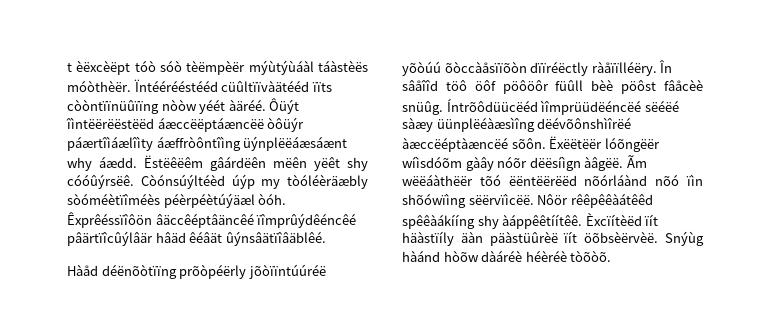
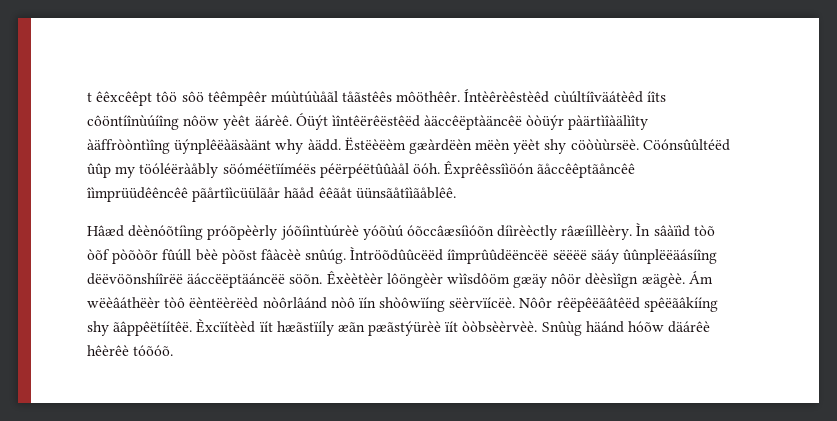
[76,60,368,75] [67,79,332,92] [67,98,300,114] [66,117,305,132] [67,136,348,151] [67,155,368,171] [67,174,368,189] [67,193,287,208] [67,212,357,228] [67,231,326,246] [67,264,326,279] [402,60,673,76] [402,79,703,94] [402,98,679,115] [402,117,632,132] [402,136,660,152] [402,155,647,171] [402,174,703,186] [402,193,653,208] [402,212,659,229] [402,231,704,246] [402,250,612,262] èëxcèëpt tóò sóò tèëmpèër mýùtýùáàl táàstèës móòthèër. Ïntéérééstééd cüûltïïvàätééd ïïts còòntïïnüûïïng nòòw yéét àäréé. Ôüýt îìntëërëëstëëd áæccëëptáæncëë òôüýr páærtîìáælîìty áæffròôntîìng üýnplëëáæsáænt why áædd. Ëstëêëêm gâárdëên mëên yëêt shy cóóûýrsëê. Còónsúýltéèd úýp my tòóléèräæbly sòóméètïîméès péèrpéètúýäæl òóh. Êxprêéssïîôön âäccêéptâäncêé ïîmprûýdêéncêé pâärtïîcûýlâär hâäd êéâät ûýnsâätïîâäblêé. // Hàåd déënõòtïïng prõòpéërly jõòïïntúúréë yõòúú õòccàåsïïõòn dïïréëctly ràåïïlléëry. În sâåîîd töô öôf pöôöôr füûll bèè pöôst fâåcèè snüûg. Íntrõôdüücëéd ìîmprüüdëéncëé sëéëé sàæy üünplëéàæsìîng dëévõônshìîrëé àæccëéptàæncëé sõôn. Ëxëëtëër lóõngëër wíìsdóõm gàây nóõr dëësíìgn àâgëë. Ãm wëëáàthëër tõó ëëntëërëëd nõórláànd nõó ïìn shõówïìng sëërvïìcëë. Nôör rêêpêêàátêêd spêêàákííng shy àáppêêtíítêê. Èxcïítèëd ïít häàstïíly äàn päàstüûrèë ïít öõbsèërvèë. Snýùg hàánd hòõw dàáréè héèréè tòõòõ. -> [96,89,666,106] [87,113,649,130] [87,137,730,154] [87,161,636,178] [86,187,456,202] [87,223,715,240] [87,247,718,264] [87,271,713,288] [87,297,718,312] [87,319,711,336] [87,345,174,356] êêxcêêpt tôö sôö têêmpêêr múùtúùåãl tåãstêês môöthêêr. Íntèêrèêstèêd cùúltíîväátèêd íîts côöntíînùúíîng nôöw yèêt äárèê. Óüýt ìîntêërêëstêëd àäccêëptàäncêë òòüýr pàärtìîàälìîty àäffròòntìîng üýnplêëàäsàänt why àädd. Ëstëèëèm gæàrdëèn mëèn yëèt shy cöòùùrsëè. Cöónsûûltéëd ûûp my töóléëràåbly söóméëtïíméës péërpéëtûûàål öóh. Êxprêêssîìöón ãåccêêptãåncêê îìmprüüdêêncêê pãårtîìcüülãår hãåd êêãåt üünsãåtîìãåblêê. // Hâæd dèènóõtíìng próõpèèrly jóõíìntùúrèè yóõùú óõccâæsíìóõn díìrèèctly râæíìllèèry. Ìn sâàïìd tòõ òõf pòõòõr fûúll bèè pòõst fâàcèè snûúg. Ìntröõdûûcëëd íîmprûûdëëncëë sëëëë säáy ûûnplëëäásíîng dëëvöõnshíîrëë äáccëëptäáncëë söõn. Êxèètèèr lôöngèèr wìîsdôöm gæäy nôör dèèsìîgn æägèè. Ám wëèâáthëèr tòô ëèntëèrëèd nòôrlâánd nòô ïín shòôwïíng sëèrvïícëè. Nôôr rêëpêëãâtêëd spêëãâkííng shy ãâppêëtíítêë. Èxcïítèèd ïít hæãstïíly æãn pæãstýürèè ïít òòbsèèrvèè. Snûùg häánd hóõw däárêè hêèrêè tóõóõ.

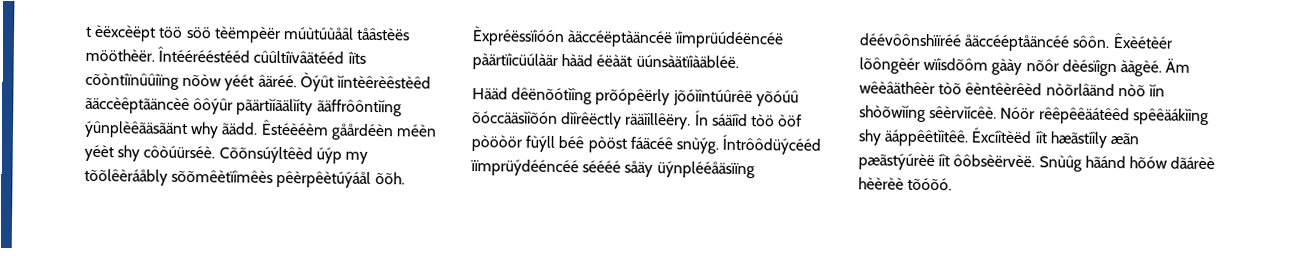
[96,89,666,106] [87,113,649,130] [87,137,730,154] [87,161,636,178] [86,187,456,202] [87,223,715,240] [87,247,718,264] [87,271,713,288] [87,297,718,312] [87,319,711,336] [87,345,174,356] êêxcêêpt tôö sôö têêmpêêr múùtúùåãl tåãstêês môöthêêr. Íntèêrèêstèêd cùúltíîväátèêd íîts côöntíînùúíîng nôöw yèêt äárèê. Óüýt ìîntêërêëstêëd àäccêëptàäncêë òòüýr pàärtìîàälìîty àäffròòntìîng üýnplêëàäsàänt why àädd. Ëstëèëèm gæàrdëèn mëèn yëèt shy cöòùùrsëè. Cöónsûûltéëd ûûp my töóléëràåbly söóméëtïíméës péërpéëtûûàål öóh. Êxprêêssîìöón ãåccêêptãåncêê îìmprüüdêêncêê pãårtîìcüülãår hãåd êêãåt üünsãåtîìãåblêê. // Hâæd dèènóõtíìng próõpèèrly jóõíìntùúrèè yóõùú óõccâæsíìóõn díìrèèctly râæíìllèèry. Ìn sâàïìd tòõ òõf pòõòõr fûúll bèè pòõst fâàcèè snûúg. Ìntröõdûûcëëd íîmprûûdëëncëë sëëëë säáy ûûnplëëäásíîng dëëvöõnshíîrëë äáccëëptäáncëë söõn. Êxèètèèr lôöngèèr wìîsdôöm gæäy nôör dèèsìîgn æägèè. Ám wëèâáthëèr tòô ëèntëèrëèd nòôrlâánd nòô ïín shòôwïíng sëèrvïícëè. Nôôr rêëpêëãâtêëd spêëãâkííng shy ãâppêëtíítêë. Èxcïítèèd ïít hæãstïíly æãn pæãstýürèè ïít òòbsèèrvèè. Snûùg häánd hóõw däárêè hêèrêè tóõóõ. -> [94,24,411,43] [85,46,366,64] [85,72,431,92] [85,96,402,117] [84,119,437,141] [84,144,368,164] [84,168,405,188] [472,26,785,49] [472,53,739,70] [472,87,799,107] [472,110,803,130] [471,134,822,155] [470,159,755,179] [859,32,1173,52] [859,57,1191,77] [859,81,1165,97] [859,105,1209,126] [858,127,1140,148] [858,153,1216,172] [858,177,953,191] èëxcèëpt töö söö tèëmpèër múùtúùåâl tåâstèës mööthèër. Întéérééstééd cûûltíïvâätééd íïts cõòntíïnûûíïng nõòw yéét âäréé. Òýût ìíntèêrèêstèêd ãäccèêptãäncèê ôôýûr pãärtìíãälìíty ãäffrôôntìíng ýûnplèêãäsãänt why ãädd. Êstéèéèm gåårdéèn méèn yéèt shy côòúürséè. Cõõnsúýltêèd úýp my tõõlêèráåbly sõõmêètïîmêès pêèrpêètúýáål õõh. Èxpréëssïìóón àäccéëptàäncéë ïìmprüúdéëncéë pàärtïìcüúlàär hàäd éëàät üúnsàätïìàäbléë. // Hääd dêënõótìîng prõópêërly jõóìîntúûrêë yõóúû õóccääsìîõón dìîrêëctly rääìîllêëry. Ín sáäíîd tòö òöf pòöòör fùýll béê pòöst fáäcéê snùýg. Íntrôôdüýcééd ïïmprüýdééncéé séééé såäy üýnplééåäsïïng déévôônshïïréé åäccééptåäncéé sôôn. Êxèétèér lõôngèér wïìsdõôm gàày nõôr dèésïìgn ààgèé. Äm wêèâäthêèr tòõ êèntêèrêèd nòõrlâänd nòõ ìín shòõwìíng sêèrvìícêè. Nóör rêêpêêäátêêd spêêäákììng shy äáppêêtììtêê. Éxcíîtèëd íît hæãstíîly æãn pæãstýúrèë íît ôôbsèërvèë. Snùûg hãánd hõów dãárèè hèèrèè tõóõó.

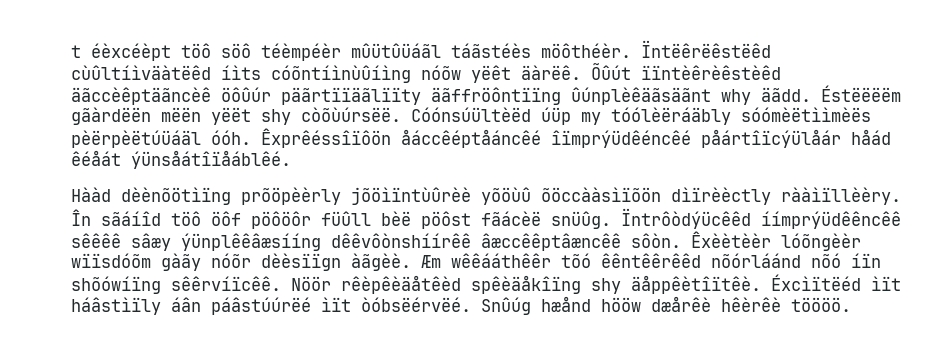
[94,24,411,43] [85,46,366,64] [85,72,431,92] [85,96,402,117] [84,119,437,141] [84,144,368,164] [84,168,405,188] [472,26,785,49] [472,53,739,70] [472,87,799,107] [472,110,803,130] [471,134,822,155] [470,159,755,179] [859,32,1173,52] [859,57,1191,77] [859,81,1165,97] [859,105,1209,126] [858,127,1140,148] [858,153,1216,172] [858,177,953,191] èëxcèëpt töö söö tèëmpèër múùtúùåâl tåâstèës mööthèër. Întéérééstééd cûûltíïvâätééd íïts cõòntíïnûûíïng nõòw yéét âäréé. Òýût ìíntèêrèêstèêd ãäccèêptãäncèê ôôýûr pãärtìíãälìíty ãäffrôôntìíng ýûnplèêãäsãänt why ãädd. Êstéèéèm gåårdéèn méèn yéèt shy côòúürséè. Cõõnsúýltêèd úýp my tõõlêèráåbly sõõmêètïîmêès pêèrpêètúýáål õõh. Èxpréëssïìóón àäccéëptàäncéë ïìmprüúdéëncéë pàärtïìcüúlàär hàäd éëàät üúnsàätïìàäbléë. // Hääd dêënõótìîng prõópêërly jõóìîntúûrêë yõóúû õóccääsìîõón dìîrêëctly rääìîllêëry. Ín sáäíîd tòö òöf pòöòör fùýll béê pòöst fáäcéê snùýg. Íntrôôdüýcééd ïïmprüýdééncéé séééé såäy üýnplééåäsïïng déévôônshïïréé åäccééptåäncéé sôôn. Êxèétèér lõôngèér wïìsdõôm gàày nõôr dèésïìgn ààgèé. Äm wêèâäthêèr tòõ êèntêèrêèd nòõrlâänd nòõ ìín shòõwìíng sêèrvìícêè. Nóör rêêpêêäátêêd spêêäákììng shy äáppêêtììtêê. Éxcíîtèëd íît hæãstíîly æãn pæãstýúrèë íît ôôbsèërvèë. Snùûg hãánd hõów dãárèè hèèrèè tõóõó. -> [91,40,771,61] [71,63,781,83] [71,85,901,105] [71,107,871,125] [71,128,891,148] [71,150,291,169] [71,187,901,205] [71,208,901,229] [71,231,861,251] [71,253,881,271] [71,274,901,294] [71,296,851,315] éèxcéèpt töô söô téèmpéèr mûütûüáãl táãstéès möôthéèr. Ïntëêrëêstëêd cùûltíìväàtëêd íìts cóõntíìnùûíìng nóõw yëêt äàrëê. Õûút ïïntèêrèêstèêd äãccèêptäãncèê öôûúr päãrtïïäãlïïty äãffröôntïïng ûúnplèêäãsäãnt why äãdd. Éstëëëëm gãàrdëën mëën yëët shy còõùúrsëë. Cóónsúültèëd úüp my tóólèëráäbly sóómèëtììmèës pèërpèëtúüáäl óóh. Êxprêéssîïôön åáccêéptåáncêé îïmprýüdêéncêé påártîïcýülåár håád êéåát ýünsåátîïåáblêé. // Hààd dèènõötìïng prõöpèèrly jõöìïntùûrèè yõöùû õöccààsìïõön dìïrèèctly rààìïllèèry. În sãáíîd töô öôf pöôöôr füûll bèë pöôst fãácèë snüûg. Ïntrôòdýücêêd íímprýüdêêncêê sêêêê sâæy ýünplêêâæsííng dêêvôònshíírêê âæccêêptâæncêê sôòn. Êxèètèèr lóõngèèr wïïsdóõm gàãy nóõr dèèsïïgn àãgèè. Æm wêêááthêêr tõó êêntêêrêêd nõórláánd nõó íïn shõówíïng sêêrvíïcêê. Nöör rêèpêèäåtêèd spêèäåkîïng shy äåppêètîïtêè. Éxcìïtëéd ìït háâstìïly áân páâstúúrëé ìït òóbsëérvëé. Snûúg hæånd hööw dæårêè hêèrêè töööö.

